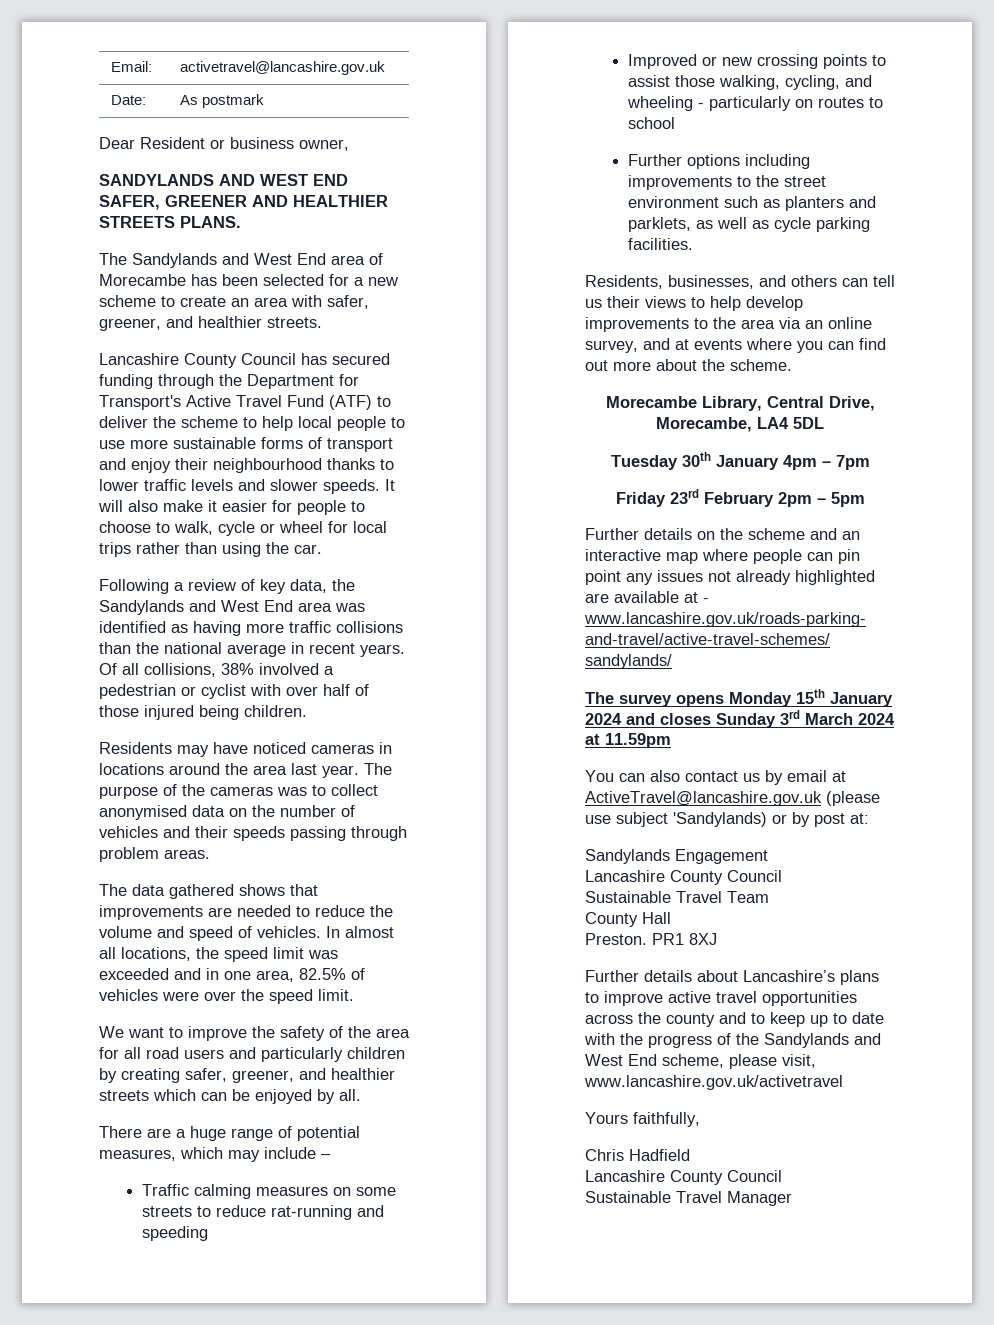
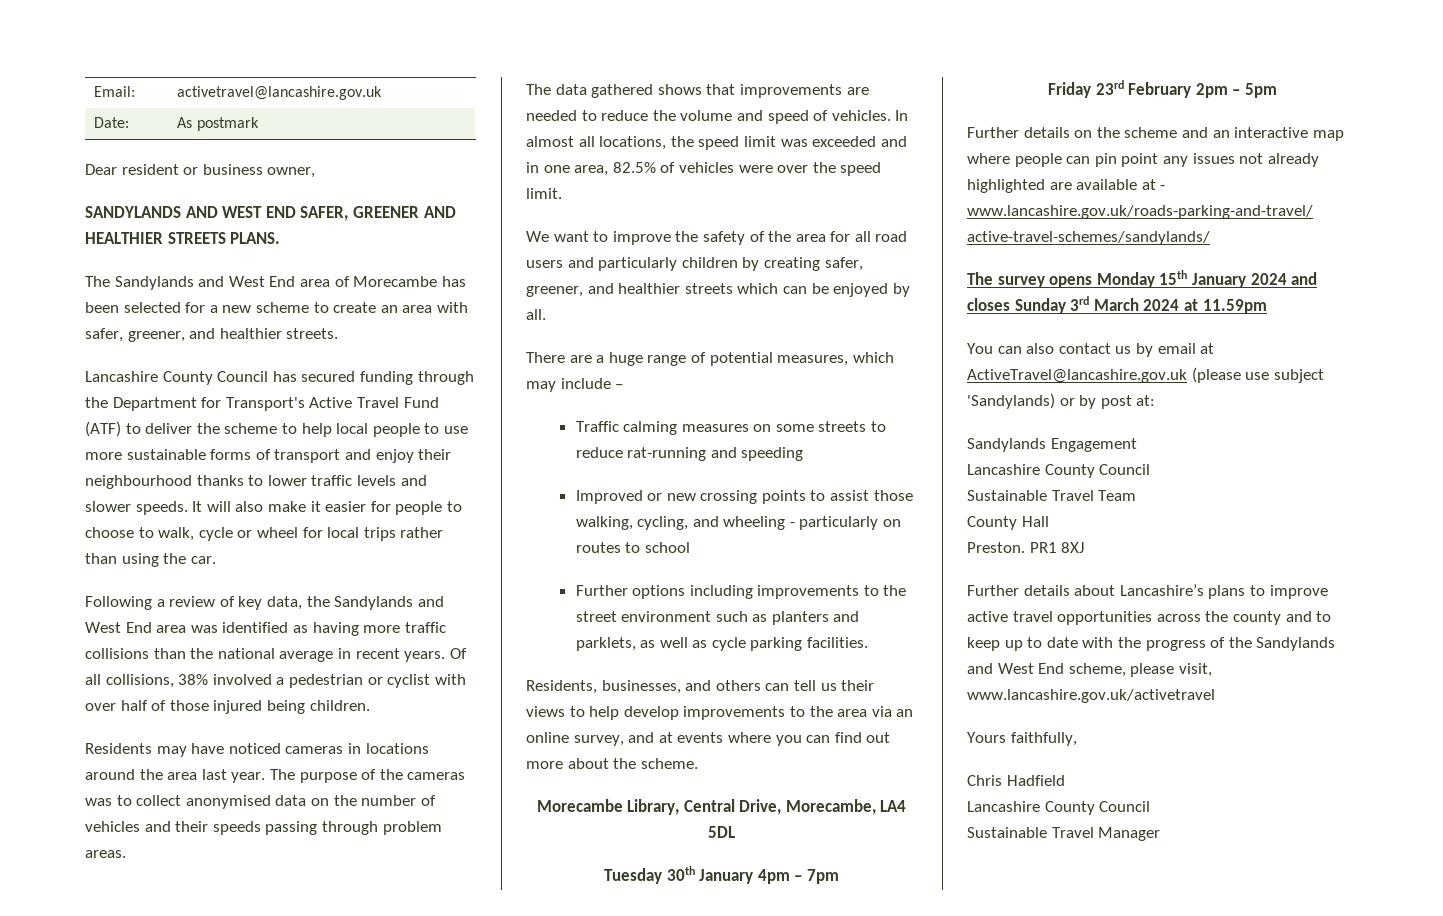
[140,137,205,149] Resident -> [121,164,179,175] resident

